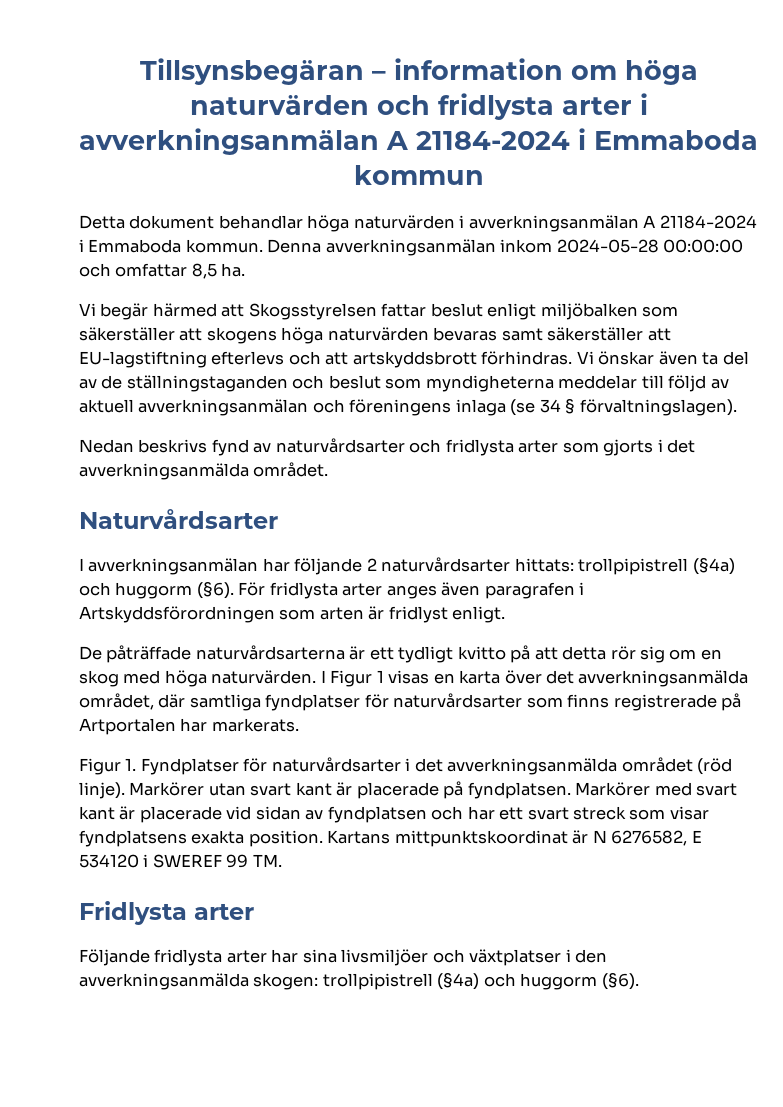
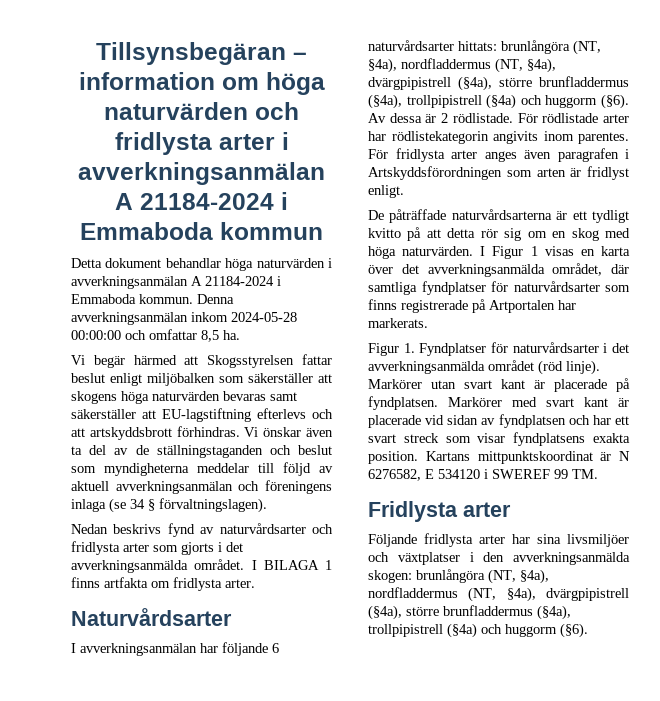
(329, 469) none -> [251,560,332,570] [71,577,255,591] I BILAGA 1 finns artfakta om fridlysta arter.
[366,558,377,571] 2 -> [272,643,279,653] 6
[578,558,735,575] [79,582,234,599] trollpipistrell (§4a) och huggorm (§6). -> [501,40,601,55] [368,58,556,73] [368,76,629,91] [368,94,629,109] [368,113,629,123] [368,131,629,144] brunlångöra (NT, §4a), nordfladdermus (NT, §4a), dvärgpipistrell (§4a), större brunfladdermus (§4a), trollpipistrell (§4a) och huggorm (§6). Av dessa är 2 rödlistade. För rödlistade arter har rödlistekategorin angivits inom parentes.
(319, 981) none -> [416,569,549,584] [368,587,629,602] [368,605,571,620] brunlångöra (NT, §4a), nordfladdermus (NT, §4a), dvärgpipistrell (§4a), större brunfladdermus (§4a),

